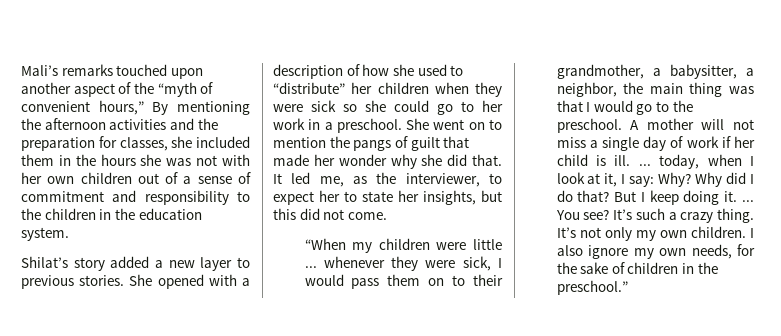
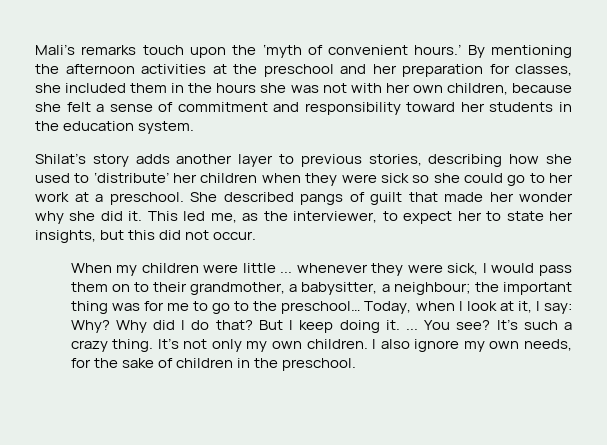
[116,64,203,79] [21,82,197,97] touched upon another aspect of the “myth -> [142,44,302,58] touch upon the ‘myth
[98,100,144,115] hours,” -> [414,44,462,55] hours.’
[169,118,218,130] and the -> [212,64,397,77] at the preschool and her
[80,172,179,184] children out of -> [446,83,572,95] [35,102,91,112] children, because she felt
[237,191,250,202] [21,208,96,220] to the children -> [406,102,554,112] toward her students
[110,256,250,271] [21,274,250,289] [273,64,360,79] added a new layer to previous stories. She opened with a description of -> [135,154,503,167] adds another layer to previous stories, describing
[273,82,345,94] “distribute” -> [93,172,169,183] ‘distribute’
[308,119,321,130] in -> [74,192,89,202] at
[433,119,502,130] [273,136,350,148] went on to mention the -> [223,192,294,202] described
[472,154,502,166] [273,173,282,184] that. It -> [128,211,178,221] it. This
[347,212,387,220] [304,238,346,250] come. // “When -> [213,231,257,240] [70,263,112,273] occur. // When
[556,82,754,97] [556,100,693,115] [556,118,754,133] [556,136,755,151] [556,154,700,169] neighbor, the main thing was that I would go to the preschool. A mother will not miss a single day of work if her child is ill. ... today, -> [393,282,572,295] [70,301,412,314] neighbour; the important thing was for me to go to the preschool… Today,
[556,280,628,295] preschool.” -> [282,358,357,371] preschool.

